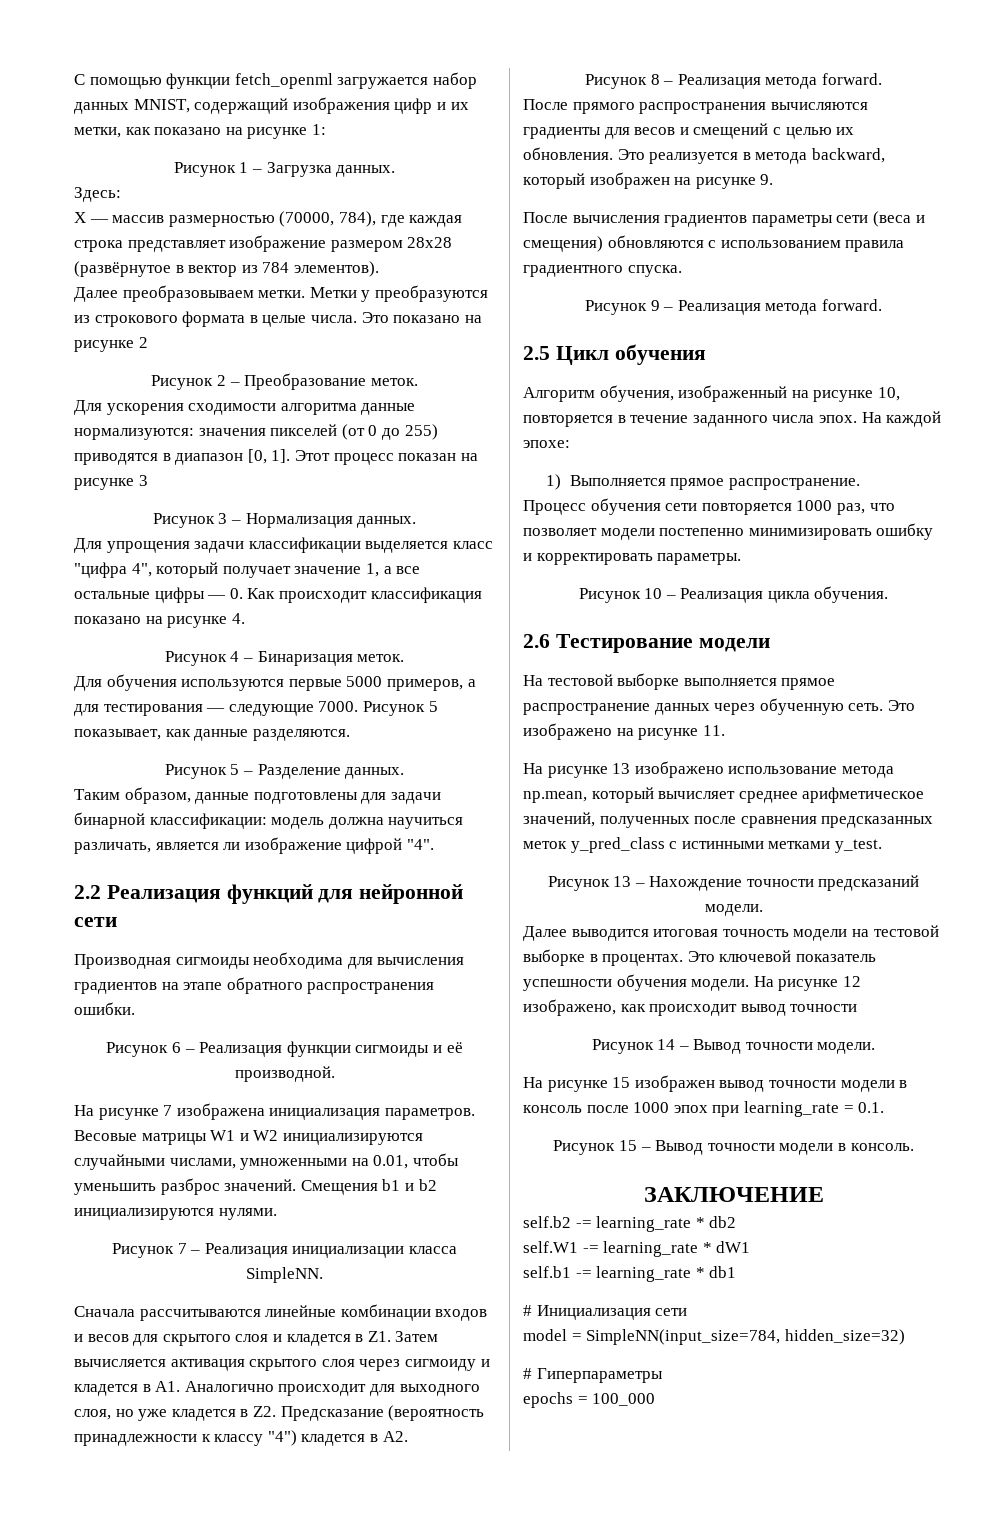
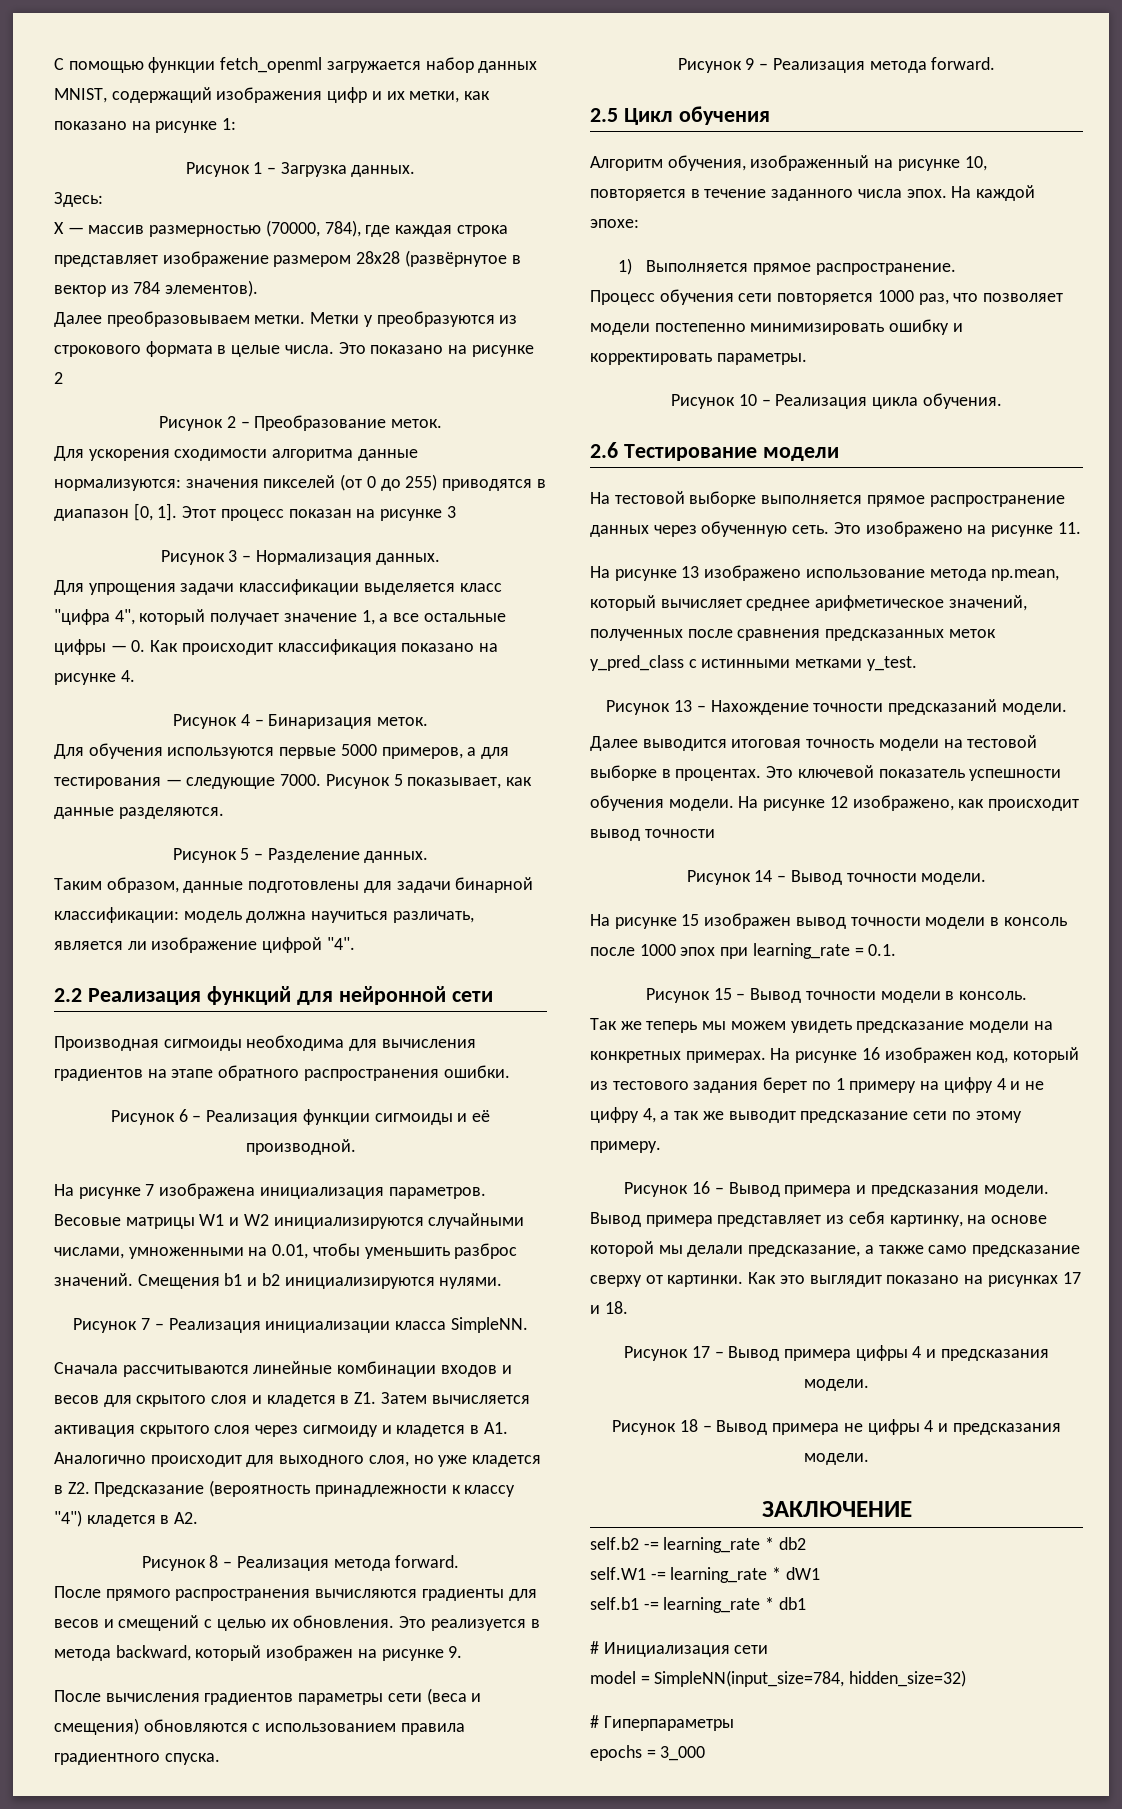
(914, 1147) none -> [590,1018,1053,1033] [590,1047,1080,1063] [590,1077,1044,1093] [590,1107,1022,1123] [590,1141,661,1153] [624,1181,1049,1197] [590,1211,1048,1227] [590,1241,1081,1257] [590,1272,1081,1287] [590,1301,628,1314] [624,1345,1049,1361] [804,1379,869,1391] [612,1419,1061,1435] [804,1453,869,1465] // Так же теперь мы можем увидеть предсказание модели на конкретных примерах. На рисунке 16 изображен код, который из тестового задания берет по 1 примеру на цифру 4 и не цифру 4, а так же выводит предсказание сети по этому примеру. // Рисунок 16 – Вывод примера и предсказания модели. // Вывод примера представляет из себя картинку, на основе которой мы делали предсказание, а также само предсказание сверху от картинки. Как это выглядит показано на рисунках 17 и 18. // Рисунок 17 – Вывод примера цифры 4 и предсказания модели. // Рисунок 18 – Вывод примера не цифры 4 и предсказания модели.
[592,1393,656,1406] 100_000 -> [660,1746,706,1761] 3_000

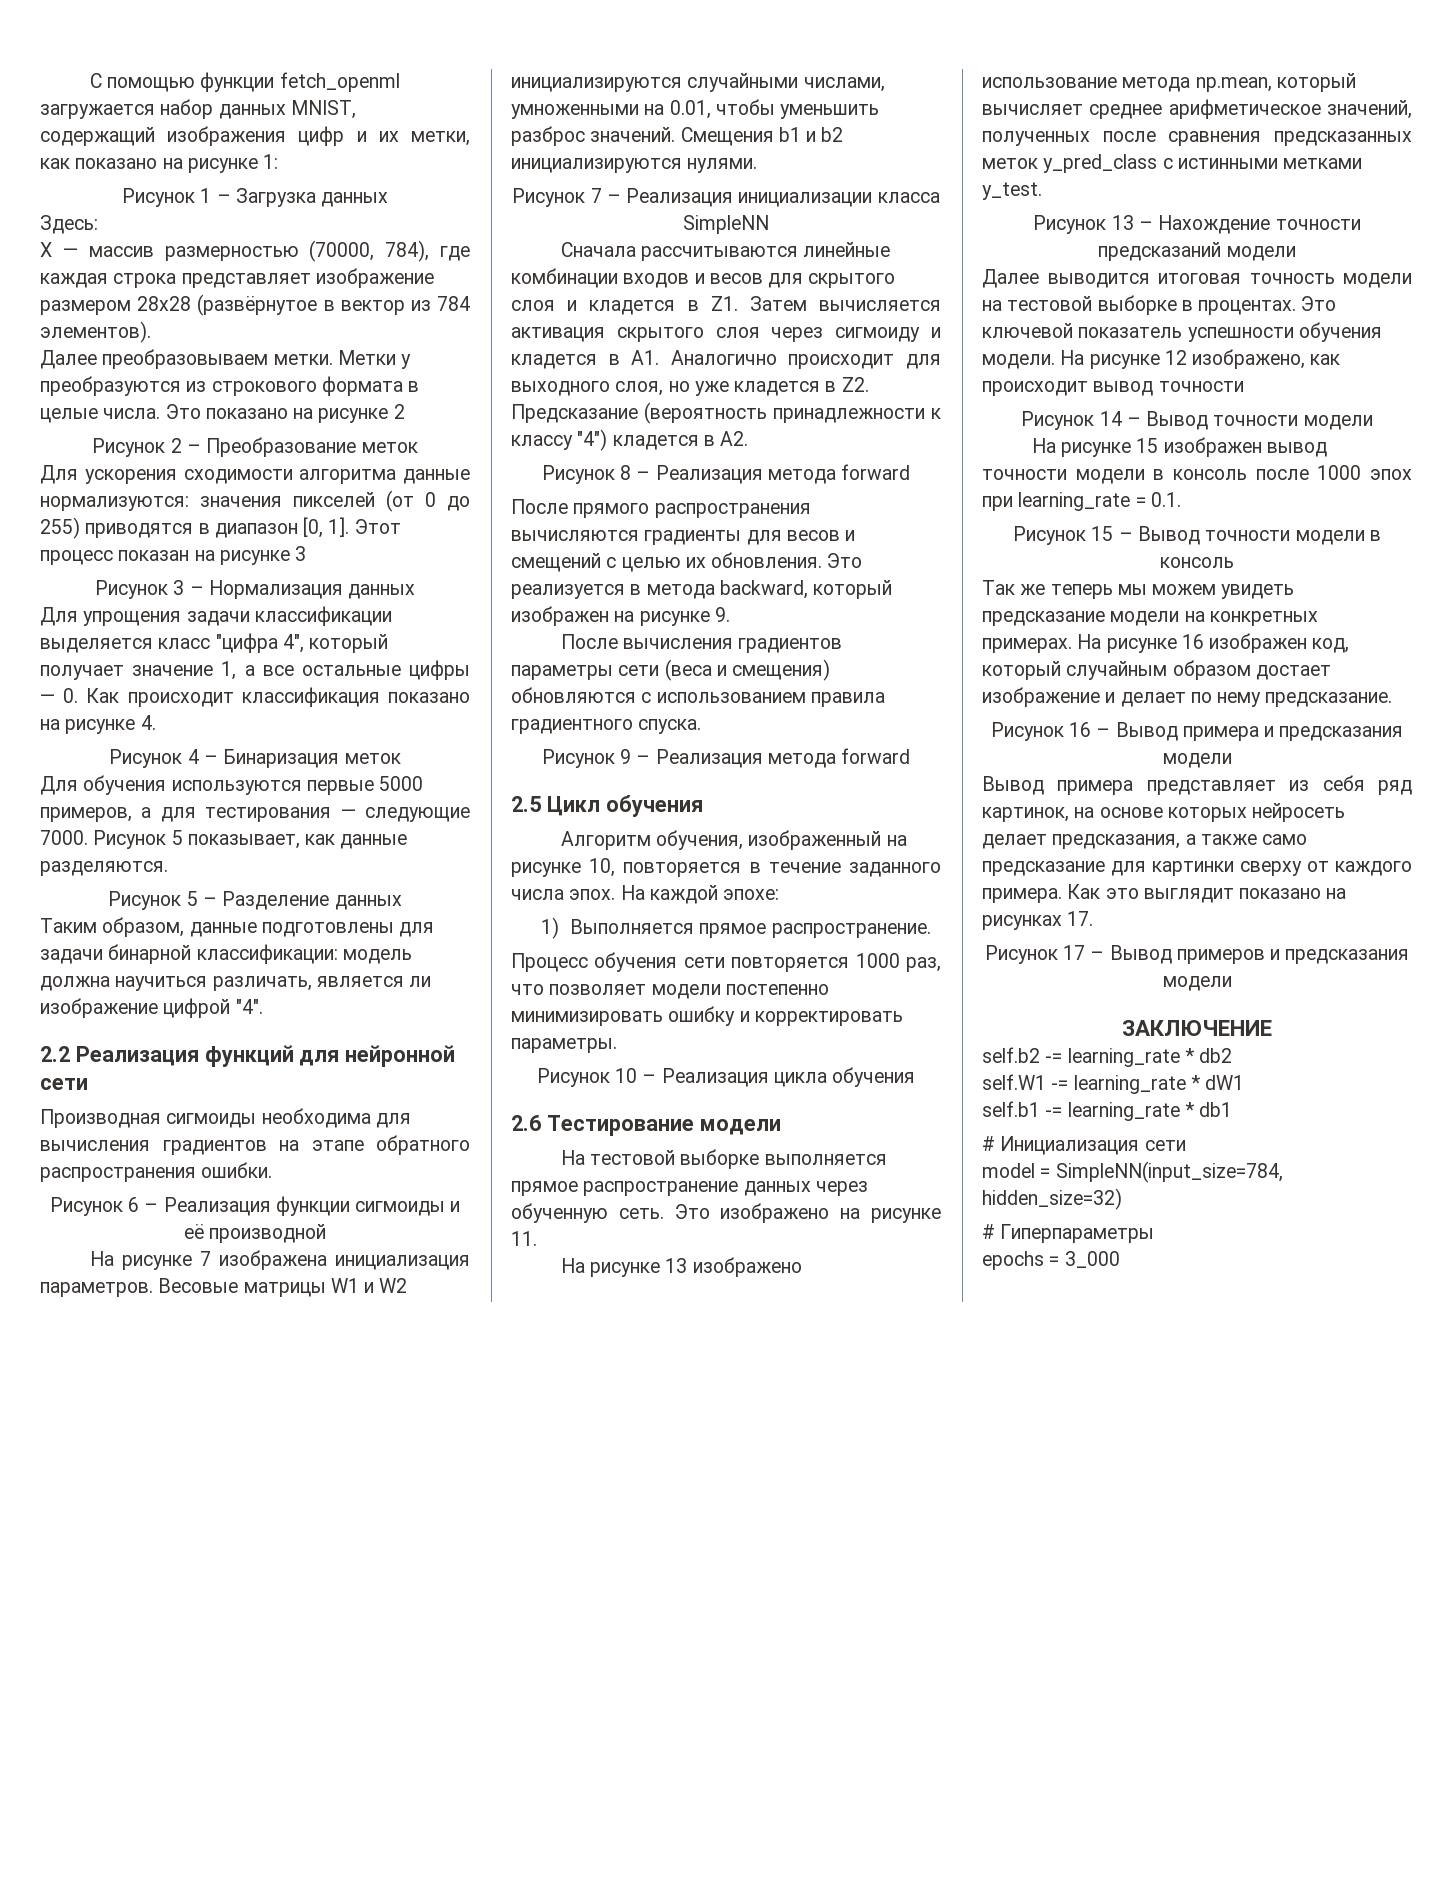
[351,165,416,177] данных. -> [321,192,389,207] данных
[390,419,442,428] меток. -> [361,442,418,453] меток
[376,553,441,565] данных. -> [348,584,416,599] данных
[376,717,428,726] меток. -> [344,753,401,764] меток
[364,851,429,863] данных. -> [334,895,402,910] данных
[245,1139,356,1155] производной. -> [209,1224,327,1243] производной
[450,1317,528,1333] SimpleNN. -> [683,215,769,234] SimpleNN
[395,1555,460,1568] forward. -> [841,464,911,480] forward
[931,57,996,70] forward. -> [841,748,911,764] forward
[922,393,1002,409] обучения. -> [832,1067,916,1087] обучения
[1001,703,1067,715] модели. -> [1226,246,1296,261] модели
[921,873,987,885] модели. -> [1303,415,1373,430] модели
[959,991,1028,1000] консоль. -> [1160,557,1234,568] консоль
[590,1077,1044,1093] [590,1107,1022,1123] [590,1141,661,1153] из тестового задания берет по 1 примеру на цифру 4 и не цифру 4, а так же выводит предсказание сети по этому примеру. -> [1066,660,1331,680] [982,687,1393,707] случайным образом достает изображение и делает по нему предсказание.
[983,1185,1049,1197] модели. -> [1162,753,1232,768] модели
[889,1215,1048,1227] [590,1241,1081,1257] [590,1275,744,1287] картинку, на основе которой мы делали предсказание, а также само предсказание сверху от картинки. -> [1378,780,1412,795] [982,803,1346,822] [982,834,1308,849] [982,861,1412,876] [982,888,1062,903] ряд картинок, на основе которых нейросеть делает предсказания, а также само предсказание для картинки сверху от каждого примера.
[1062,1272,1081,1284] [590,1301,628,1314] 17 и 18. -> [1067,911,1094,926] 17.
[784,1345,1049,1361] [804,1379,869,1391] [612,1419,1061,1435] [804,1453,869,1465] примера цифры 4 и предсказания модели. // Рисунок 18 – Вывод примера не цифры 4 и предсказания модели. -> [1176,949,1410,964] [1162,976,1232,991] примеров и предсказания модели

